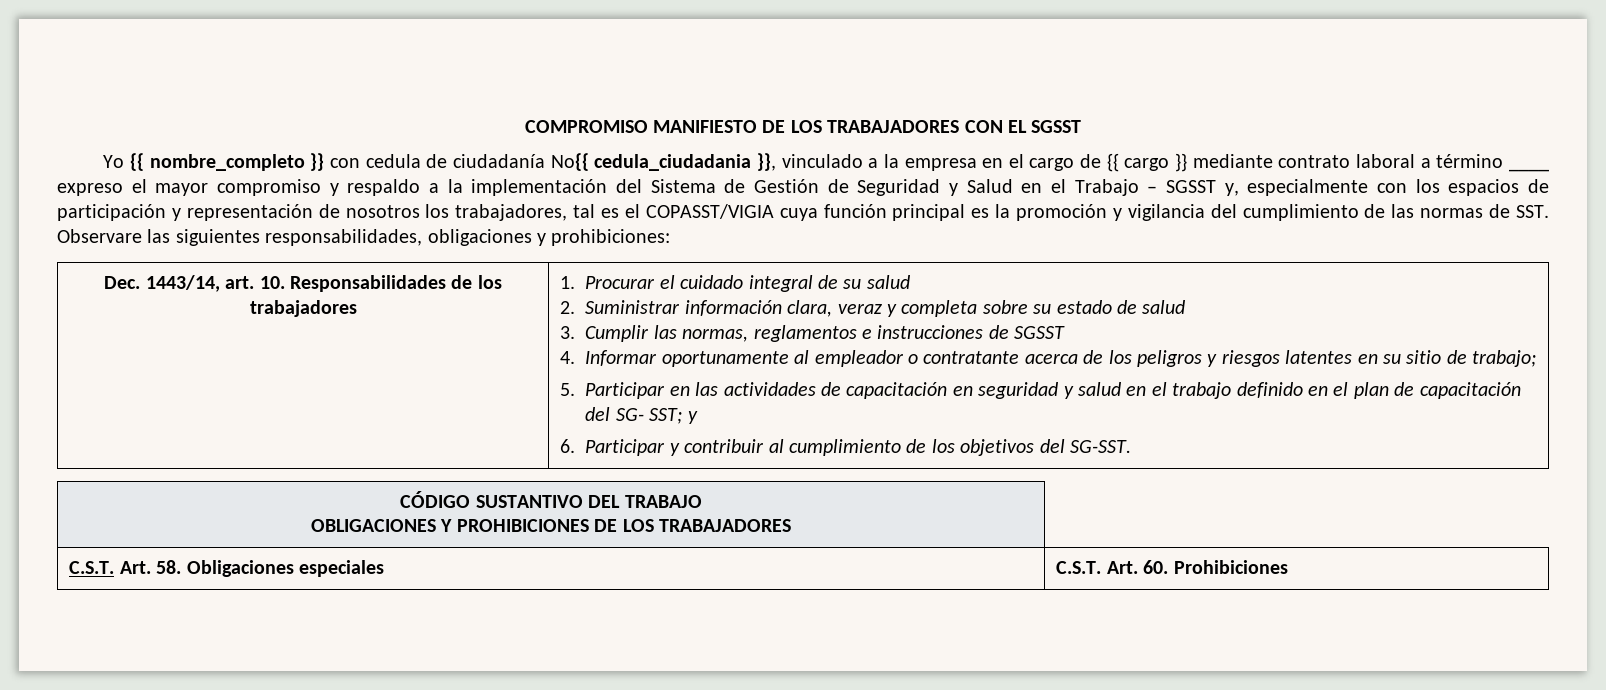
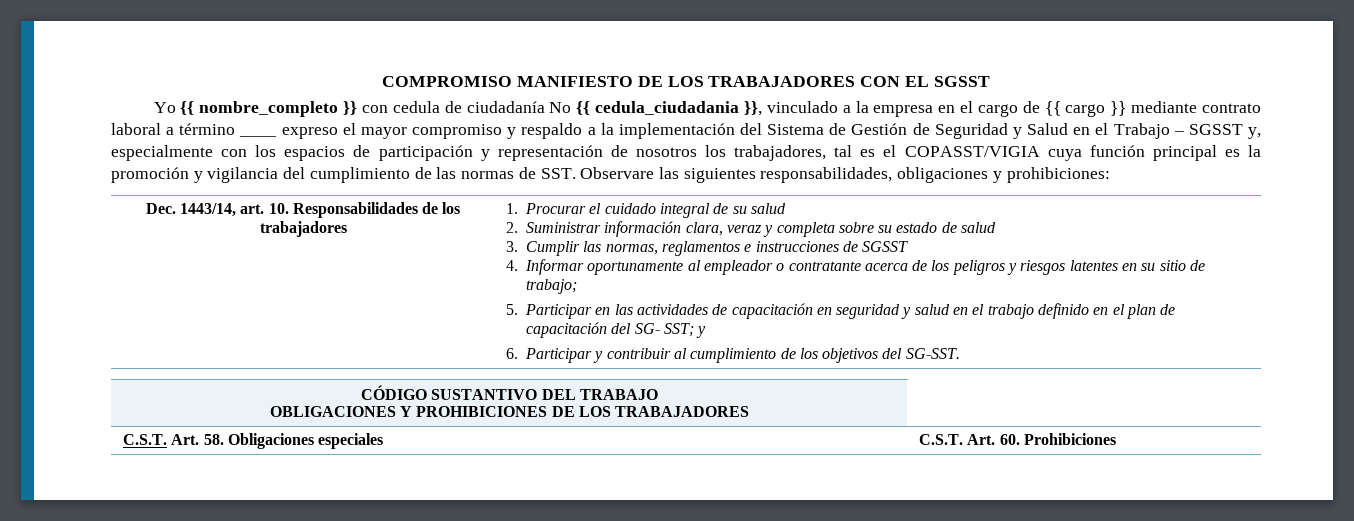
[550,153,589,171] No{{ -> [549,101,591,115] No {{

